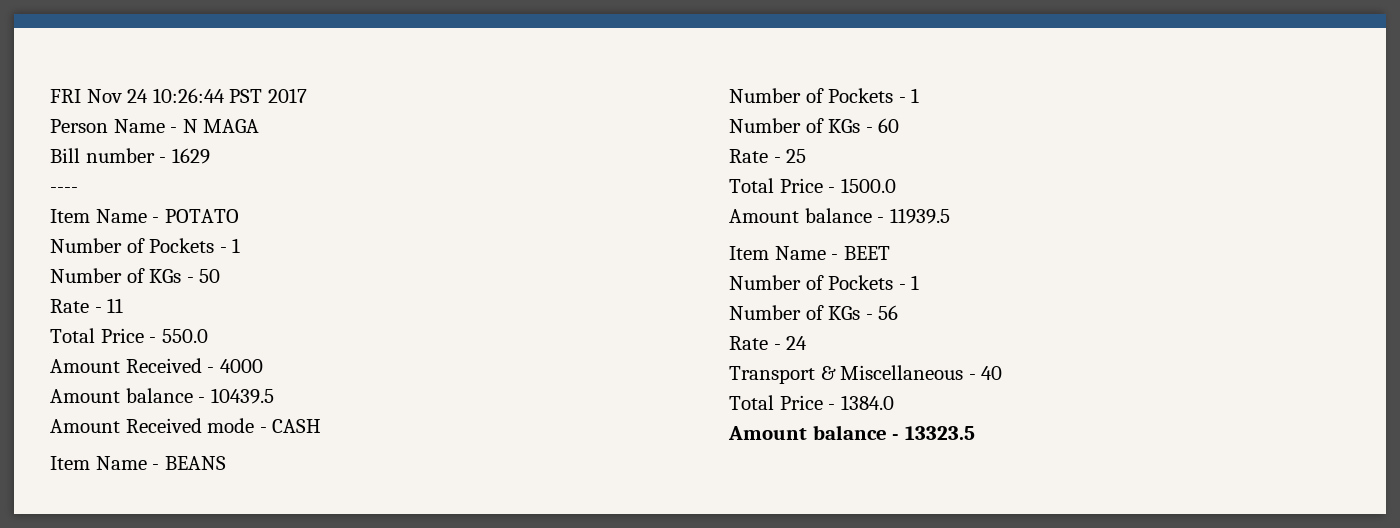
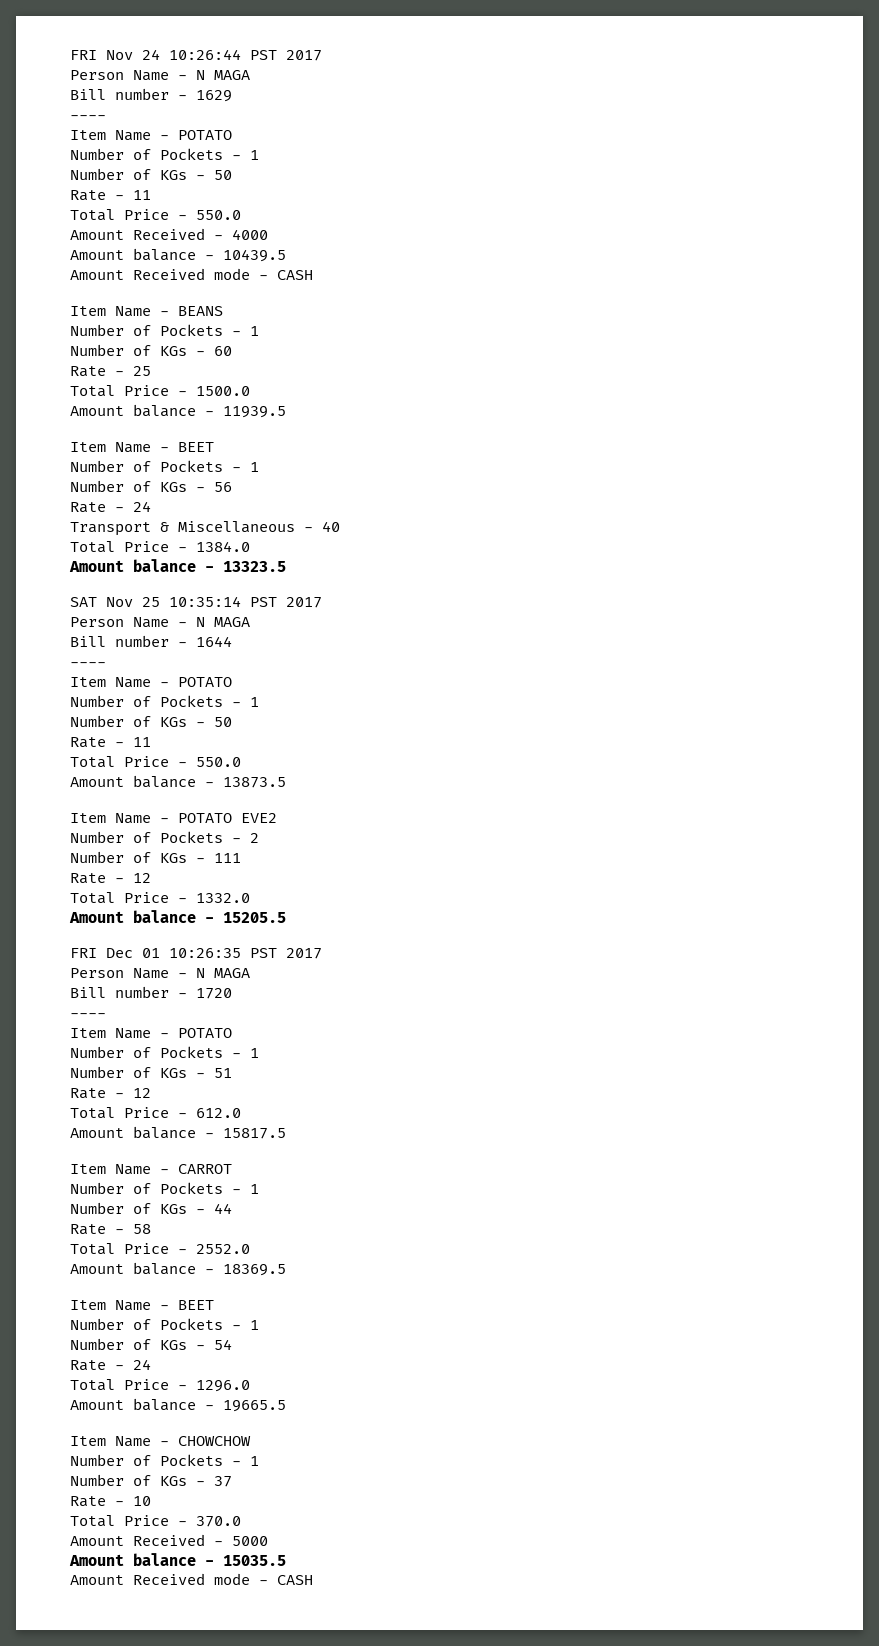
(975, 433) none -> [70,596,322,608] [70,617,250,628] [70,635,232,647] [70,662,106,667] [70,677,232,688] [70,695,259,707] [70,715,232,727] [70,737,151,748] [70,756,241,768] [70,775,286,788] [70,813,277,824] [70,831,259,843] [70,851,241,863] [70,873,151,884] [70,892,250,904] [69,910,286,923] [70,948,322,959] [70,968,250,979] [70,986,232,999] [70,1013,106,1018] [70,1028,232,1039] [70,1046,259,1058] [70,1066,232,1078] [70,1088,151,1099] [70,1107,241,1119] [70,1126,286,1139] [70,1164,232,1175] [70,1182,259,1194] [70,1202,232,1214] [70,1224,151,1235] [70,1243,250,1255] [70,1262,286,1276] [70,1300,214,1311] [70,1318,259,1330] [70,1338,232,1350] [70,1359,151,1371] [70,1379,250,1392] [70,1398,286,1412] [70,1436,251,1447] [70,1454,259,1466] [70,1474,232,1487] [70,1496,151,1507] [70,1515,241,1527] [70,1534,268,1546] [69,1553,286,1566] [70,1573,313,1585] // SAT Nov 25 10:35:14 PST 2017 // Person Name - N MAGA // Bill number - 1644 // ---- // Item Name - POTATO // Number of Pockets - 1 // Number of KGs - 50 // Rate - 11 // Total Price - 550.0 // Amount balance - 13873.5 // Item Name - POTATO EVE2 // Number of Pockets - 2 // Number of KGs - 111 // Rate - 12 // Total Price - 1332.0 // Amount balance - 15205.5 // FRI Dec 01 10:26:35 PST 2017 // Person Name - N MAGA // Bill number - 1720 // ---- // Item Name - POTATO // Number of Pockets - 1 // Number of KGs - 51 // Rate - 12 // Total Price - 612.0 // Amount balance - 15817.5 // Item Name - CARROT // Number of Pockets - 1 // Number of KGs - 44 // Rate - 58 // Total Price - 2552.0 // Amount balance - 18369.5 // Item Name - BEET // Number of Pockets - 1 // Number of KGs - 54 // Rate - 24 // Total Price - 1296.0 // Amount balance - 19665.5 // Item Name - CHOWCHOW // Number of Pockets - 1 // Number of KGs - 37 // Rate - 10 // Total Price - 370.0 // Amount Received - 5000 // Amount balance - 15035.5 // Amount Received mode - CASH

